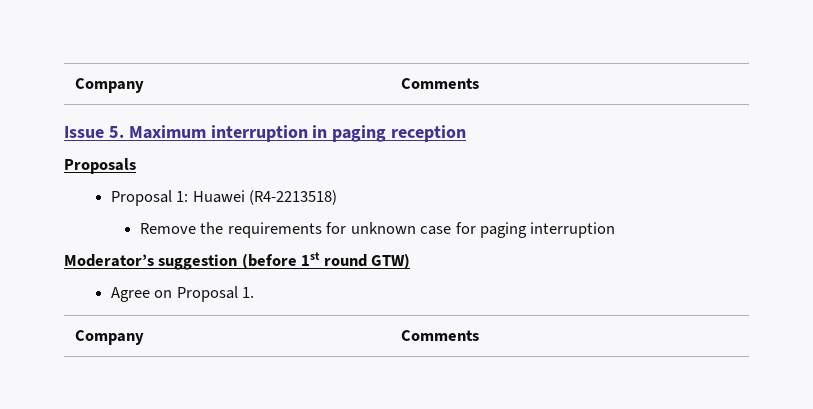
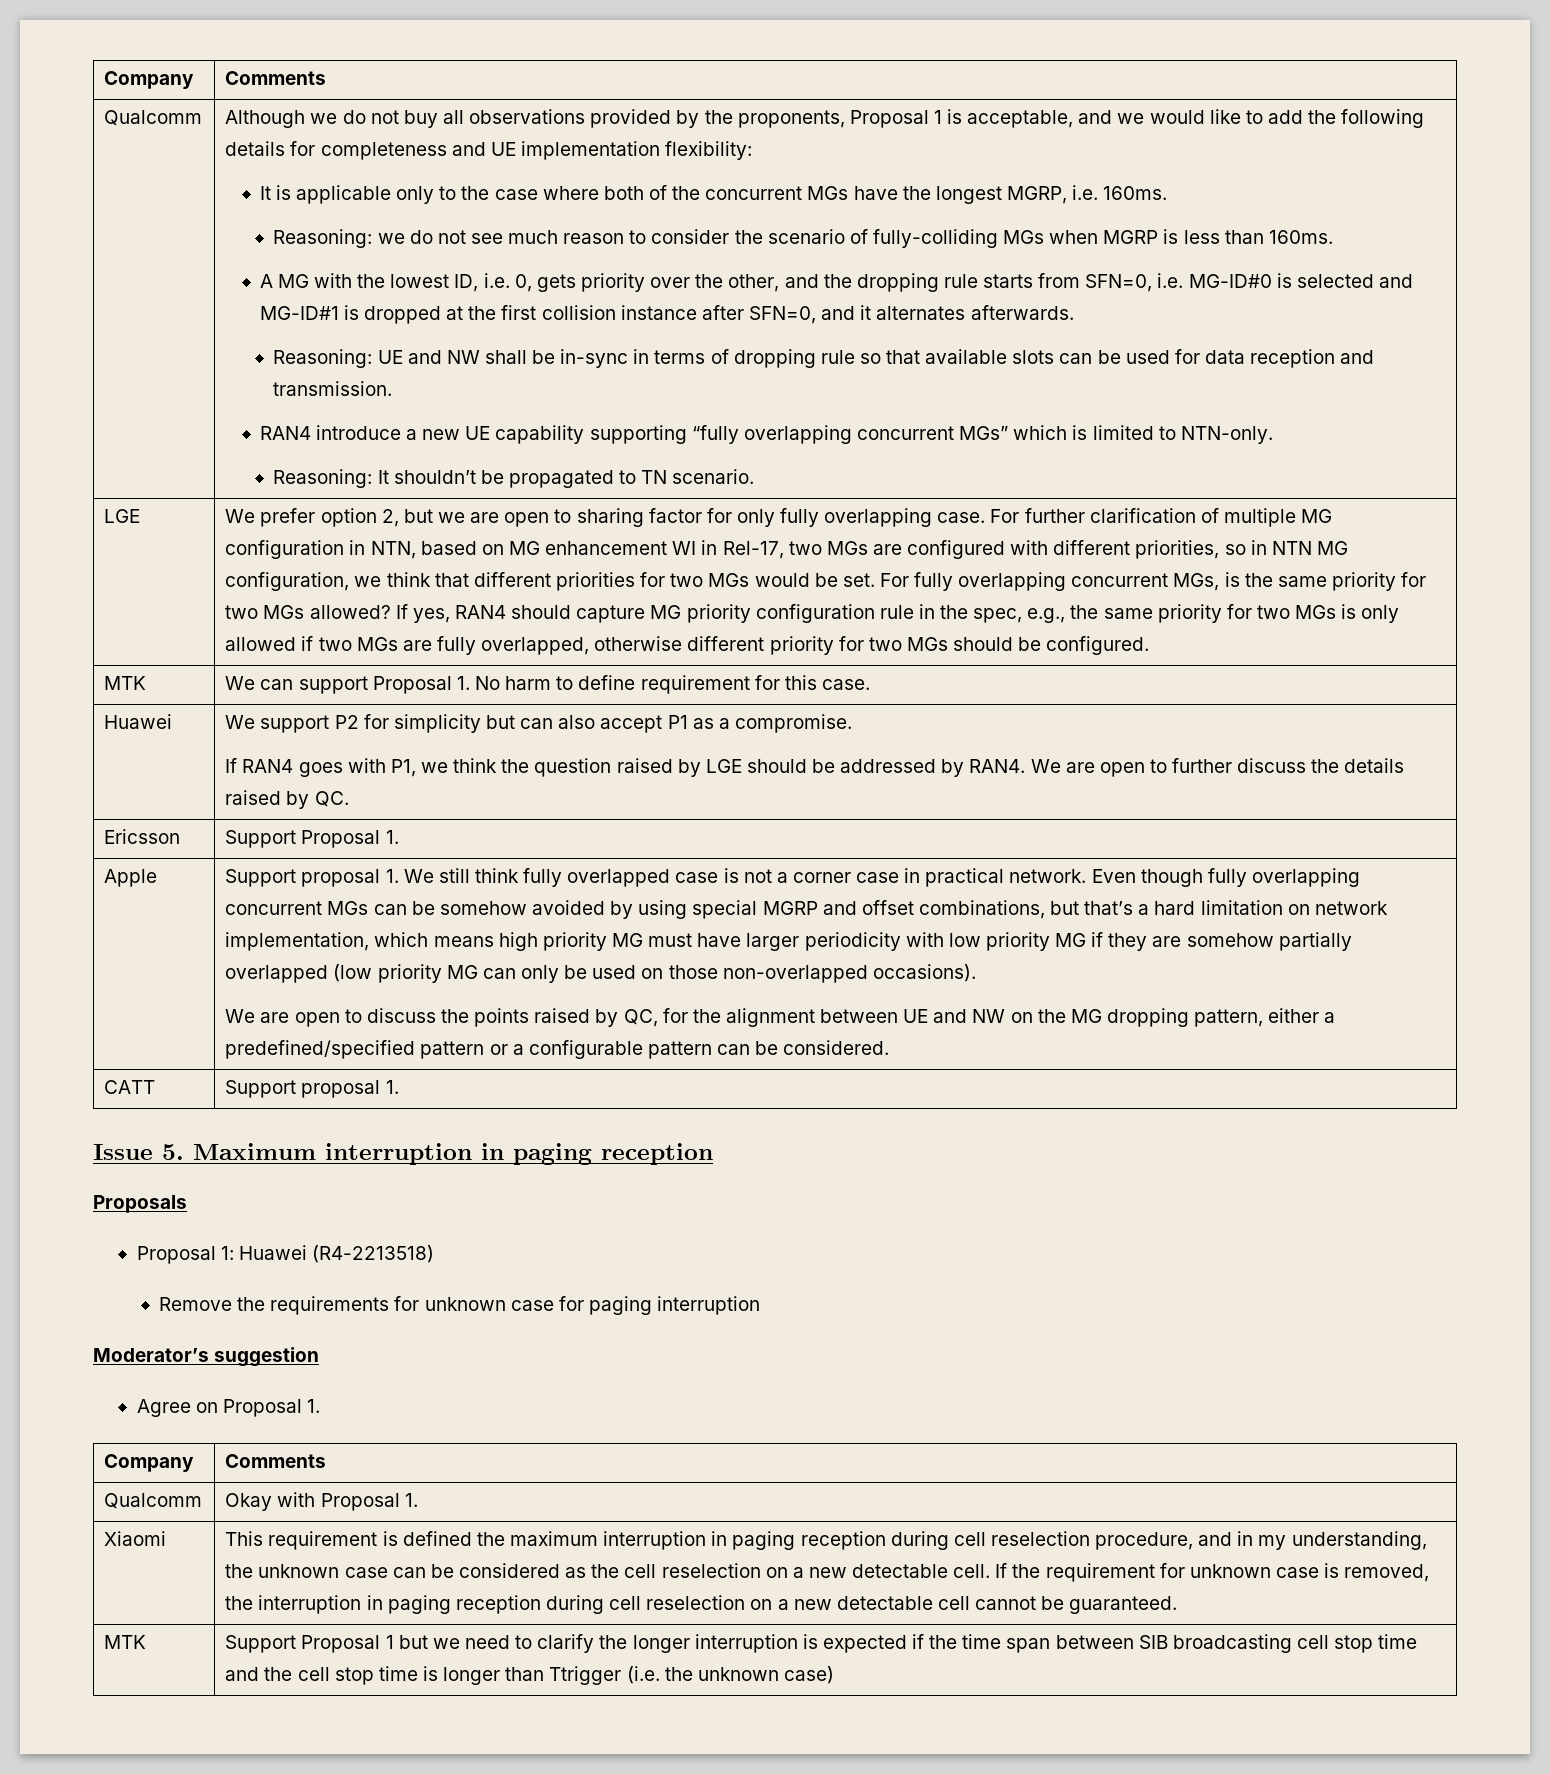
[75,78,145,93] [401,78,480,89] Company | Comments -> [104,71,195,89] [225,71,327,85] [104,110,203,126] [225,109,1425,128] [225,141,753,160] [259,185,1168,204] [273,229,1333,248] [259,273,1413,292] [259,305,1074,324] [273,349,1375,368] [273,381,393,396] [259,425,1273,444] [273,469,755,488] [104,509,141,523] [225,508,1333,527] [225,540,1348,559] [225,572,1427,591] [225,604,1400,623] [225,636,1150,655] [104,676,147,690] [225,675,870,694] [104,714,173,729] [225,714,852,733] [225,758,1405,777] [225,790,349,809] [104,829,181,844] [225,830,399,848] [104,869,158,887] [225,868,1360,887] [225,900,1388,919] [225,932,1352,951] [225,964,976,983] [225,1008,1336,1027] [225,1040,890,1059] [104,1080,156,1094] [225,1080,399,1098] Company | Comments // Qualcomm | Although we do not buy all observations provided by the proponents, Proposal 1 is acceptable, and we would like to add the following details for completeness and UE implementation flexibility: // It is applicable only to the case where both of the concurrent MGs have the longest MGRP, i.e. 160ms. // Reasoning: we do not see much reason to consider the scenario of fully-colliding MGs when MGRP is less than 160ms. // A MG with the lowest ID, i.e. 0, gets priority over the other, and the dropping rule starts from SFN=0, i.e. MG-ID#0 is selected and MG-ID#1 is dropped at the first collision instance after SFN=0, and it alternates afterwards. // Reasoning: UE and NW shall be in-sync in terms of dropping rule so that available slots can be used for data reception and transmission. // RAN4 introduce a new UE capability supporting “fully overlapping concurrent MGs” which is limited to NTN-only. // Reasoning: It shouldn’t be propagated to TN scenario. // LGE | We prefer option 2, but we are open to sharing factor for only fully overlapping case. For further clarification of multiple MG configuration in NTN, based on MG enhancement WI in Rel-17, two MGs are configured with different priorities, so in NTN MG configuration, we think that different priorities for two MGs would be set. For fully overlapping concurrent MGs, is the same priority for two MGs allowed? If yes, RAN4 should capture MG priority configuration rule in the spec, e.g., the same priority for two MGs is only allowed if two MGs are fully overlapped, otherwise different priority for two MGs should be configured. // MTK | We can support Proposal 1. No harm to define requirement for this case. // Huawei | We support P2 for simplicity but can also accept P1 as a compromise. // If RAN4 goes with P1, we think the question raised by LGE should be addressed by RAN4. We are open to further discuss the details raised by QC. // Ericsson | Support Proposal 1. // Apple | Support proposal 1. We still think fully overlapped case is not a corner case in practical network. Even though fully overlapping concurrent MGs can be somehow avoided by using special MGRP and offset combinations, but that’s a hard limitation on network implementation, which means high priority MG must have larger periodicity with low priority MG if they are somehow partially overlapped (low priority MG can only be used on those non-overlapped occasions). // We are open to discuss the points raised by QC, for the alignment between UE and NW on the MG dropping pattern, either a predefined/specified pattern or a configurable pattern can be considered. // CATT | Support proposal 1.
[241,252,411,269] (before 1st round GTW) -> (320, 1357) none
(480, 335) none -> [104,1493,203,1509] [225,1492,418,1511] [104,1531,167,1546] [225,1531,1427,1550] [225,1563,1430,1582] [225,1595,1178,1614] [104,1635,147,1649] [225,1634,1418,1653] [225,1666,834,1685] // Qualcomm | Okay with Proposal 1. // Xiaomi | This requirement is defined the maximum interruption in paging reception during cell reselection procedure, and in my understanding, the unknown case can be considered as the cell reselection on a new detectable cell. If the requirement for unknown case is removed, the interruption in paging reception during cell reselection on a new detectable cell cannot be guaranteed. // MTK | Support Proposal 1 but we need to clarify the longer interruption is expected if the time span between SIB broadcasting cell stop time and the cell stop time is longer than Ttrigger (i.e. the unknown case)

